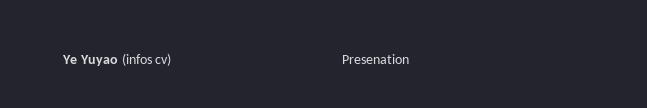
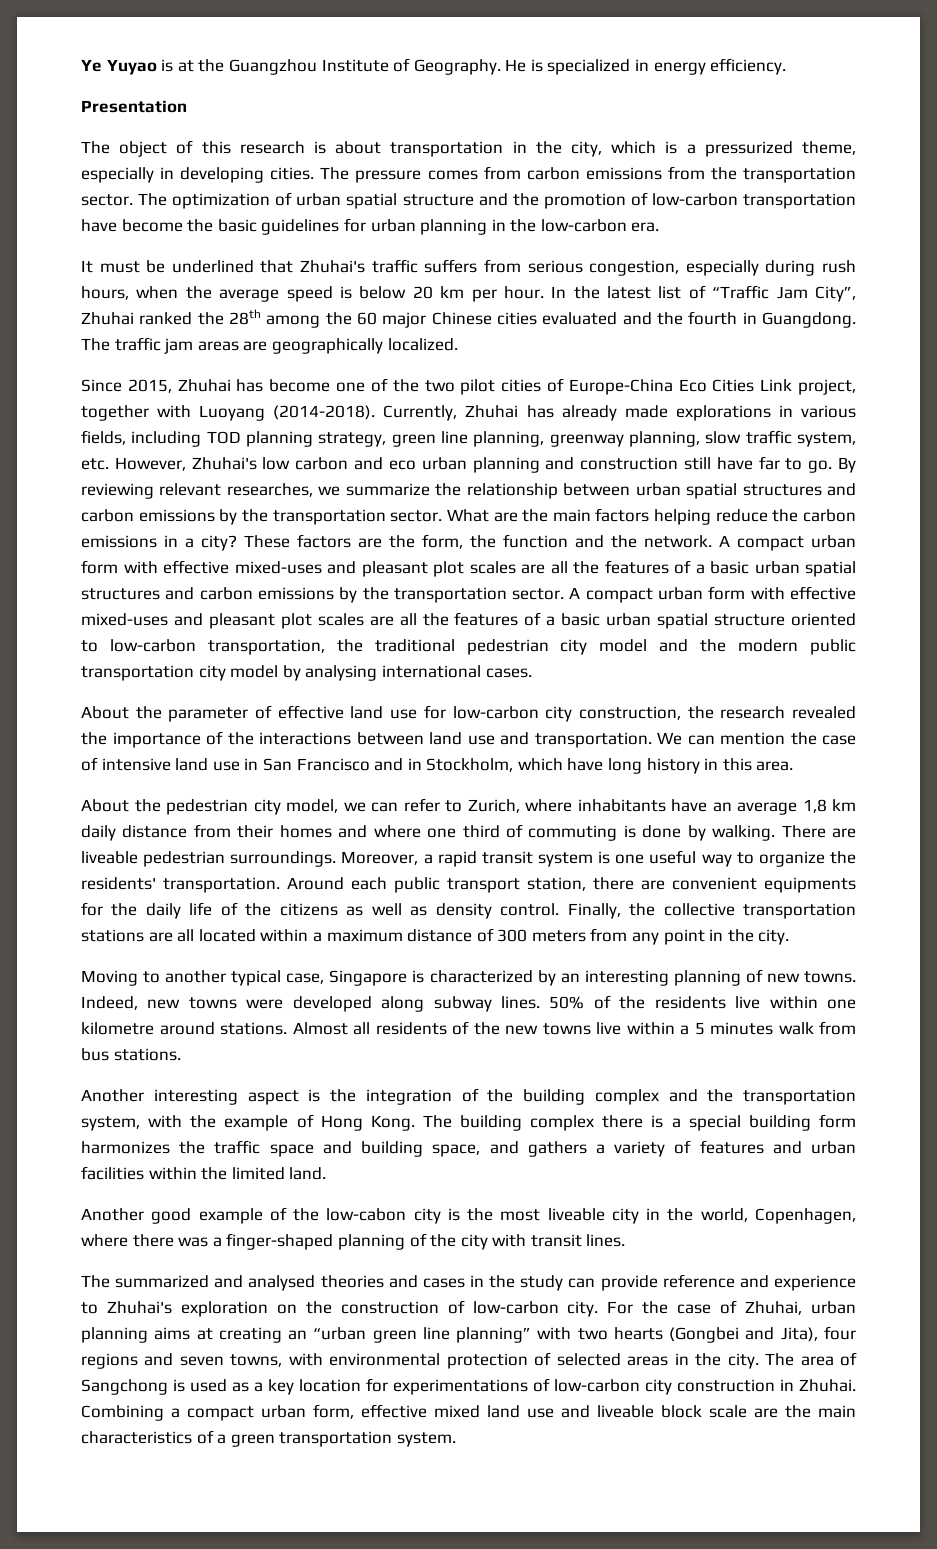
[121,53,172,66] [342,54,409,64] (infos cv) // Presenation -> [161,58,787,75] [81,100,187,113] [81,140,857,157] [81,166,857,183] [81,192,857,209] [81,218,660,235] [81,259,856,276] [81,285,857,302] [81,309,857,328] [81,337,458,354] [81,378,856,395] [81,405,856,421] [81,430,857,447] [81,456,856,473] [81,483,856,499] [81,508,856,525] [81,534,856,551] [81,560,856,577] [81,586,856,603] [81,612,856,629] [81,639,856,655] [81,665,532,681] [81,705,856,722] [81,731,856,748] [81,757,794,774] [81,798,856,815] [81,824,856,841] [81,850,856,867] [81,877,856,893] [81,902,856,919] [81,928,790,945] [81,969,856,986] [81,995,857,1012] [81,1021,856,1035] [81,1048,181,1061] [81,1088,856,1105] [81,1114,856,1131] [81,1140,856,1157] [81,1166,327,1180] [81,1207,856,1224] [81,1233,626,1250] [81,1274,856,1291] [81,1300,857,1317] [81,1326,856,1343] [81,1352,858,1369] [81,1378,856,1395] [81,1404,856,1421] [81,1430,456,1447] is at the Guangzhou Institute of Geography. He is specialized in energy efficiency. // Presentation // The object of this research is about transportation in the city, which is a pressurized theme, especially in developing cities. The pressure comes from carbon emissions from the transportation sector. The optimization of urban spatial structure and the promotion of low-carbon transportation have become the basic guidelines for urban planning in the low-carbon era. // It must be underlined that Zhuhai's traffic suffers from serious congestion, especially during rush hours, when the average speed is below 20 km per hour. In the latest list of “Traffic Jam City”, Zhuhai ranked the 28th among the 60 major Chinese cities evaluated and the fourth in Guangdong. The traffic jam areas are geographically localized. // Since 2015, Zhuhai has become one of the two pilot cities of Europe-China Eco Cities Link project, together with Luoyang (2014-2018). Currently, Zhuhai has already made explorations in various fields, including TOD planning strategy, green line planning, greenway planning, slow traffic system, etc. However, Zhuhai's low carbon and eco urban planning and construction still have far to go. By reviewing relevant researches, we summarize the relationship between urban spatial structures and carbon emissions by the transportation sector. What are the main factors helping reduce the carbon emissions in a city? These factors are the form, the function and the network. A compact urban form with effective mixed-uses and pleasant plot scales are all the features of a basic urban spatial structures and carbon emissions by the transportation sector. A compact urban form with effective mixed-uses and pleasant plot scales are all the features of a basic urban spatial structure oriented to low-carbon transportation, the traditional pedestrian city model and the modern public transportation city model by analysing international cases. // About the parameter of effective land use for low-carbon city construction, the research revealed the importance of the interactions between land use and transportation. We can mention the case of intensive land use in San Francisco and in Stockholm, which have long history in this area. // About the pedestrian city model, we can refer to Zurich, where inhabitants have an average 1,8 km daily distance from their homes and where one third of commuting is done by walking. There are liveable pedestrian surroundings. Moreover, a rapid transit system is one useful way to organize the residents' transportation. Around each public transport station, there are convenient equipments for the daily life of the citizens as well as density control. Finally, the collective transportation stations are all located within a maximum distance of 300 meters from any point in the city. // Moving to another typical case, Singapore is characterized by an interesting planning of new towns. Indeed, new towns were developed along subway lines. 50% of the residents live within one kilometre around stations. Almost all residents of the new towns live within a 5 minutes walk from bus stations. // Another interesting aspect is the integration of the building complex and the transportation system, with the example of Hong Kong. The building complex there is a special building form harmonizes the traffic space and building space, and gathers a variety of features and urban facilities within the limited land. // Another good example of the low-cabon city is the most liveable city in the world, Copenhagen, where there was a finger-shaped planning of the city with transit lines. // The summarized and analysed theories and cases in the study can provide reference and experience to Zhuhai's exploration on the construction of low-carbon city. For the case of Zhuhai, urban planning aims at creating an “urban green line planning” with two hearts (Gongbei and Jita), four regions and seven towns, with environmental protection of selected areas in the city. The area of Sangchong is used as a key location for experimentations of low-carbon city construction in Zhuhai. Combining a compact urban form, effective mixed land use and liveable block scale are the main characteristics of a green transportation system.

